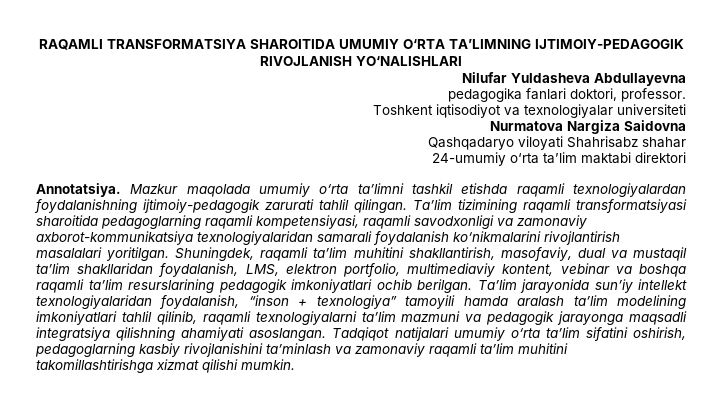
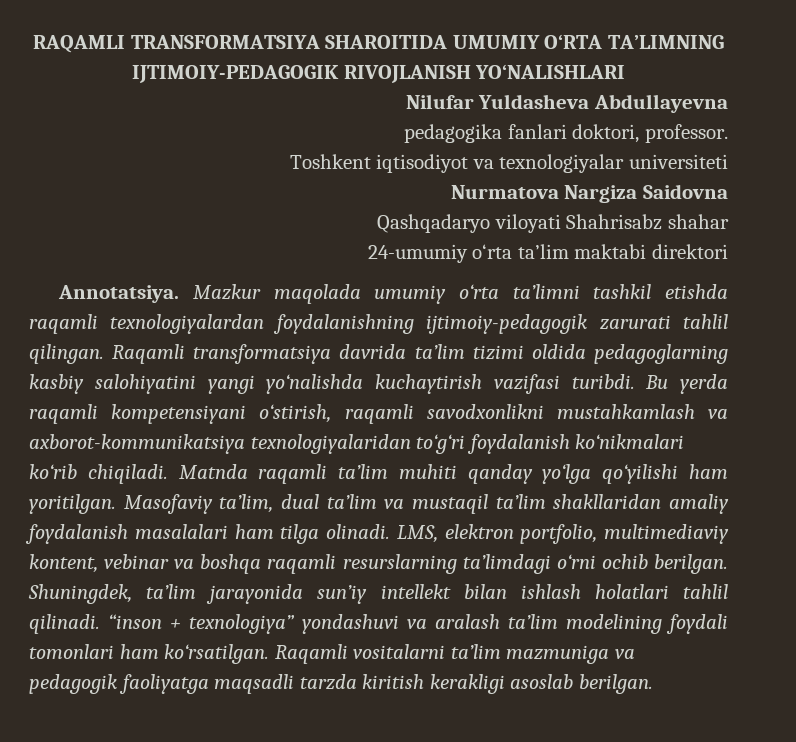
[413,199,687,213] [36,215,587,229] [36,231,620,245] [36,247,688,261] [36,263,239,277] Ta’lim tizimining raqamli transformatsiyasi sharoitida pedagoglarning raqamli kompetensiyasi, raqamli savodxonligi va zamonaviy axborot-kommunikatsiya texnologiyalaridan samarali foydalanish ko‘nikmalarini rivojlantirish masalalari yoritilgan. Shuningdek, raqamli ta’lim muhitini shakllantirish, masofaviy, dual va mustaqil ta’lim shakllaridan foydalanish, -> [112,344,728,364] [29,374,728,394] [29,404,728,424] [29,434,685,454] [29,464,729,484] [29,494,729,514] [25,524,390,544] Raqamli transformatsiya davrida ta’lim tizimi oldida pedagoglarning kasbiy salohiyatini yangi yo‘nalishda kuchaytirish vazifasi turibdi. Bu yerda raqamli kompetensiyani o‘stirish, raqamli savodxonlikni mustahkamlash va axborot-kommunikatsiya texnologiyalaridan to‘g‘ri foydalanish ko‘nikmalari ko‘rib chiqiladi. Matnda raqamli ta’lim muhiti qanday yo‘lga qo‘yilishi ham yoritilgan. Masofaviy ta’lim, dual ta’lim va mustaqil ta’lim shakllaridan amaliy foydalanish masalalari ham tilga olinadi.
[88,279,687,293] [36,295,240,309] ta’lim resurslarining pedagogik imkoniyatlari ochib berilgan. Ta’lim jarayonida sun’iy intellekt texnologiyalaridan foydalanish, -> [342,554,728,574] [28,584,728,604] [29,614,100,634] resurslarning ta’limdagi o‘rni ochib berilgan. Shuningdek, ta’lim jarayonida sun’iy intellekt bilan ishlash holatlari tahlil qilinadi.
[405,295,508,309] tamoyili hamda -> [302,614,427,634] yondashuvi va
[36,311,687,325] [36,327,687,341] [35,343,568,357] [36,359,295,373] imkoniyatlari tahlil qilinib, raqamli texnologiyalarni ta’lim mazmuni va pedagogik jarayonga maqsadli integratsiya qilishning ahamiyati asoslangan. Tadqiqot natijalari umumiy o‘rta ta’lim sifatini oshirish, pedagoglarning kasbiy rivojlanishini ta’minlash va zamonaviy raqamli ta’lim muhitini takomillashtirishga xizmat qilishi mumkin. -> [666,614,728,634] [29,644,635,664] [29,674,653,694] foydali tomonlari ham ko‘rsatilgan. Raqamli vositalarni ta’lim mazmuniga va pedagogik faoliyatga maqsadli tarzda kiritish kerakligi asoslab berilgan.

